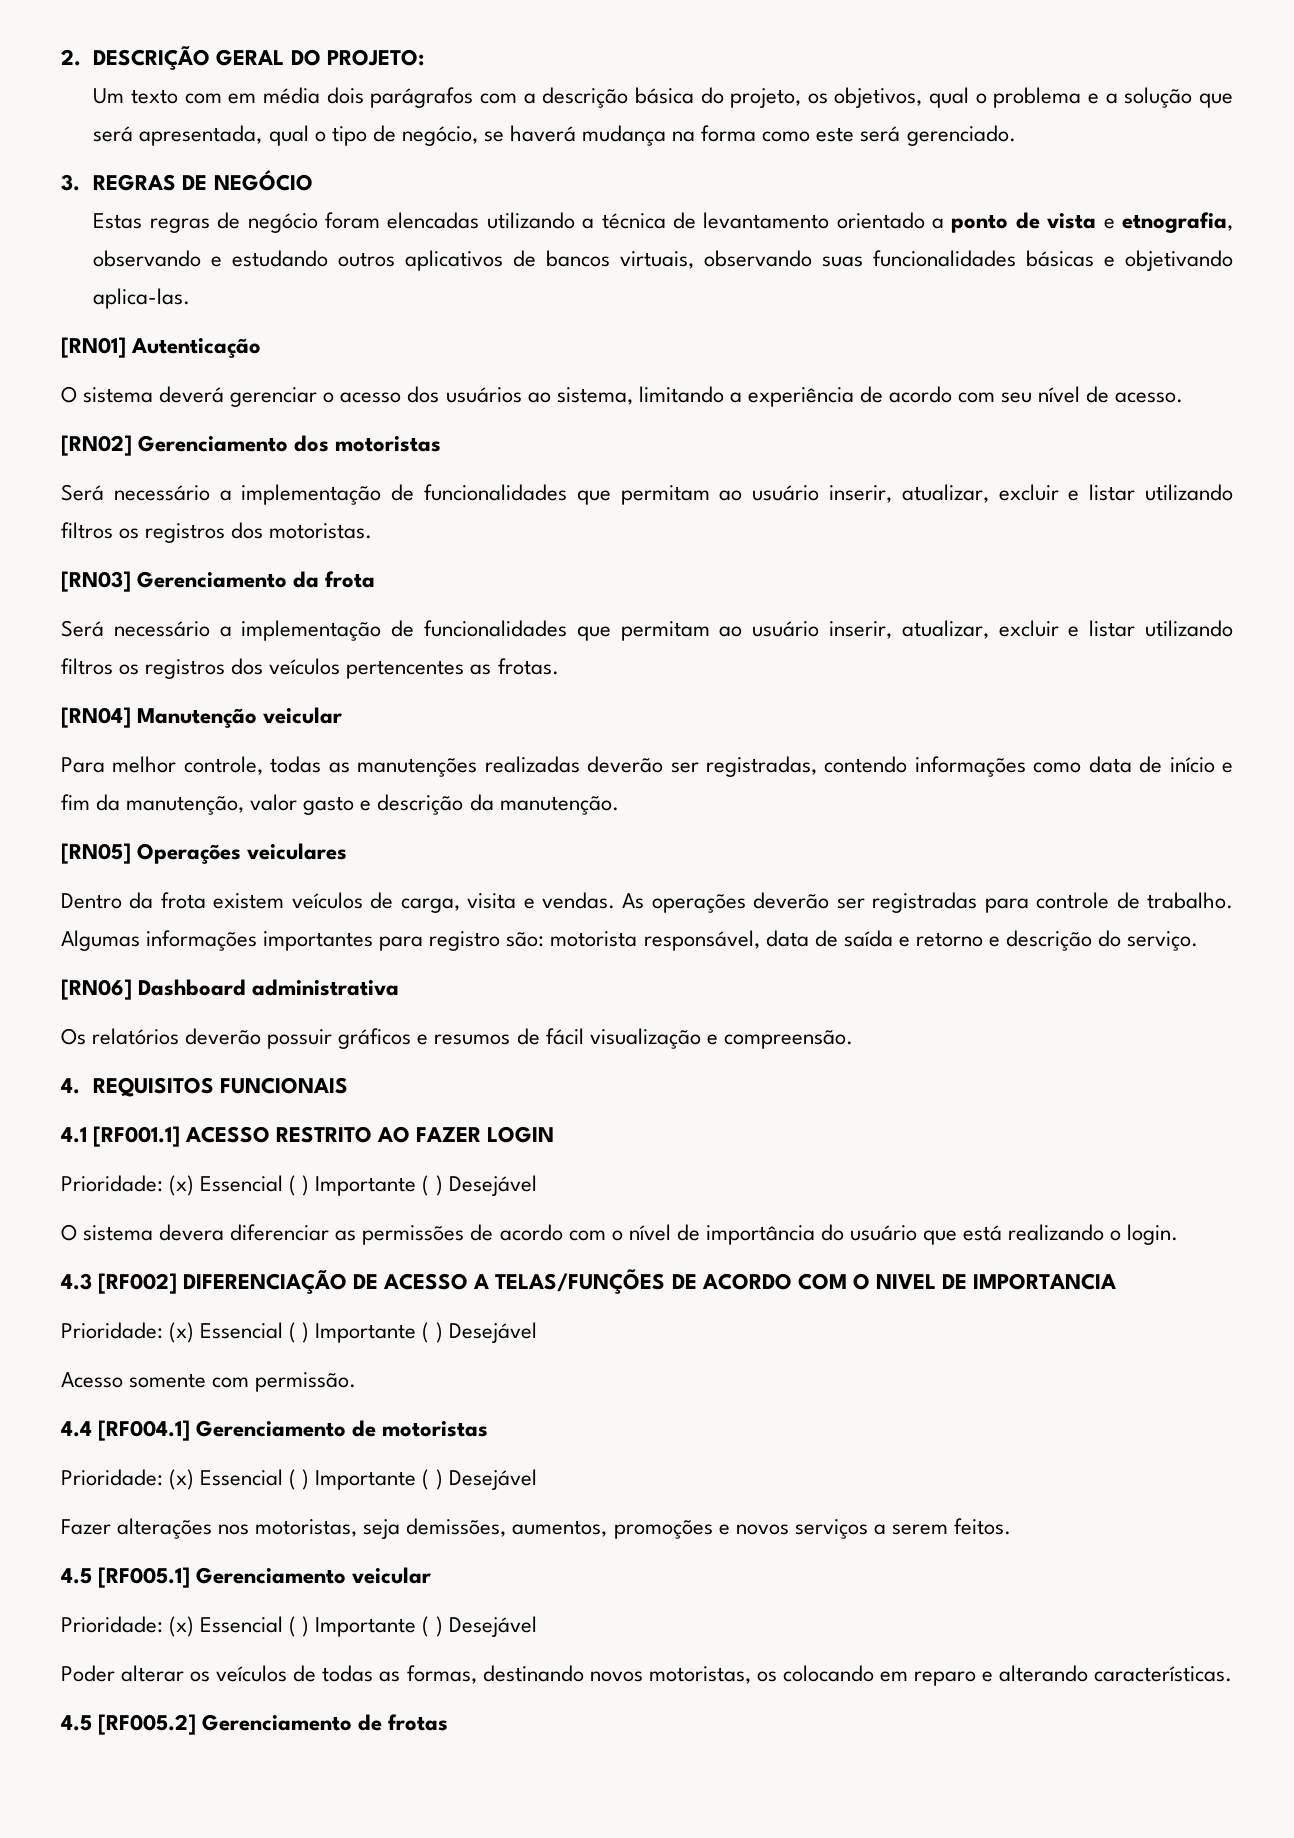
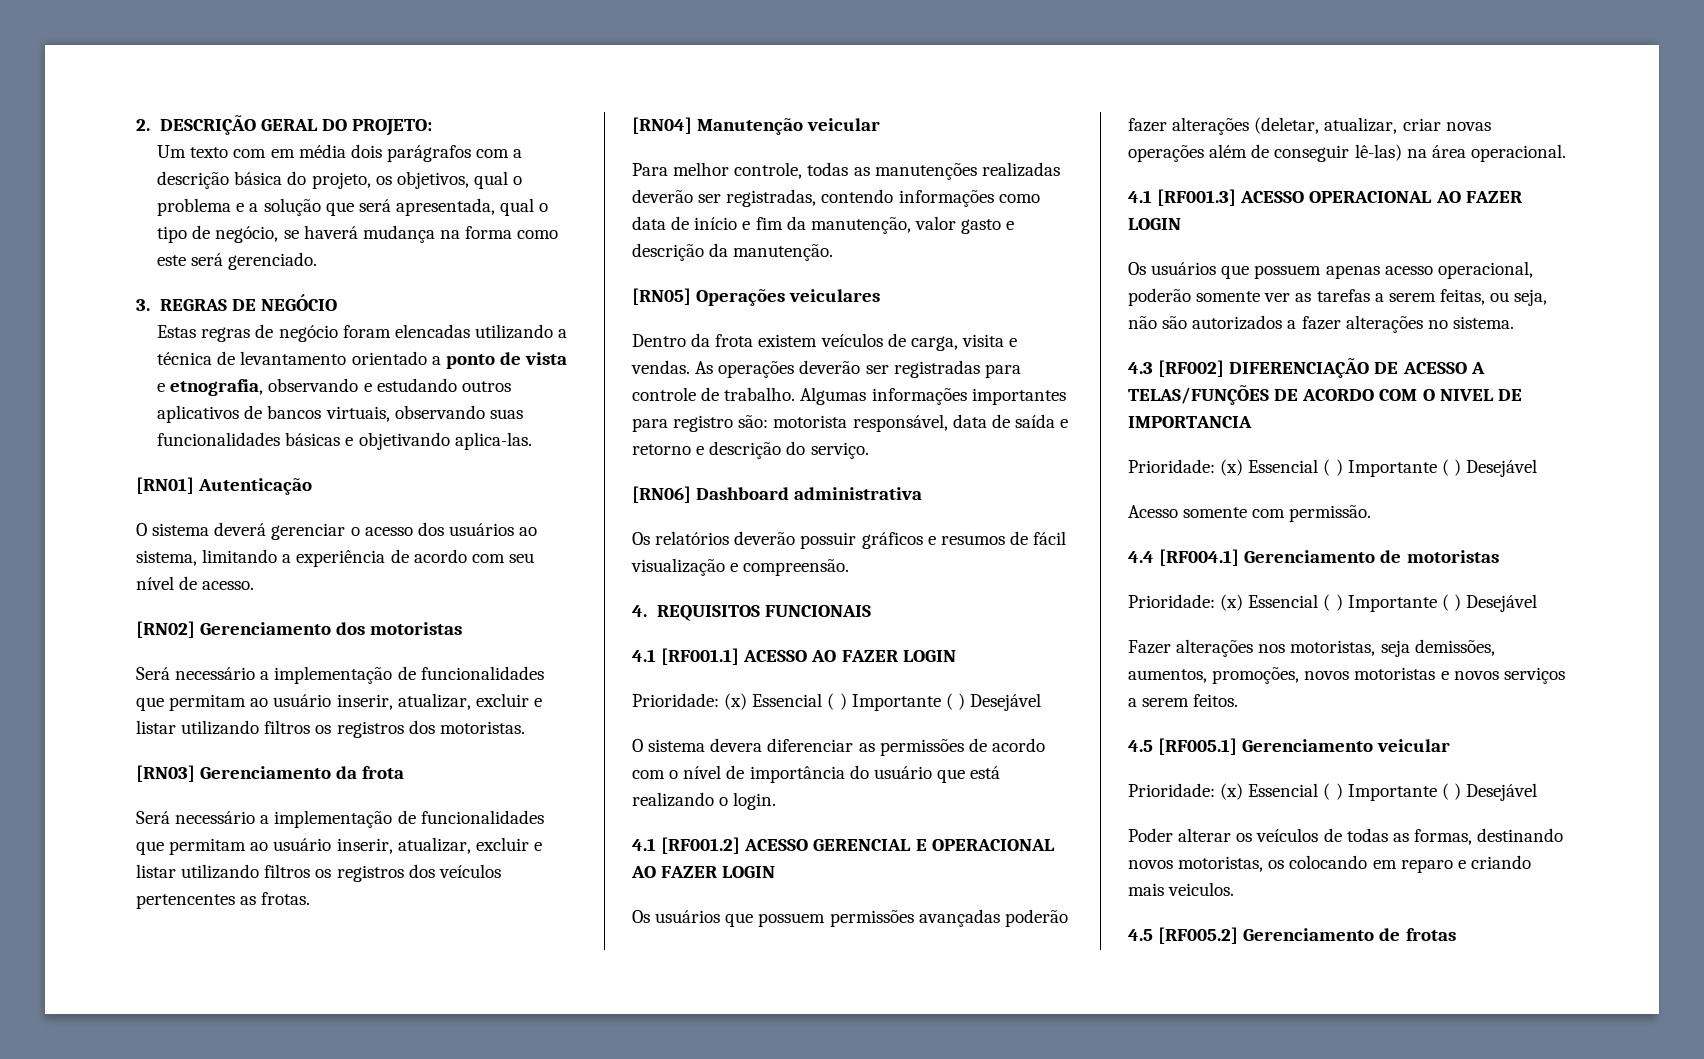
[276,1126,373,1143] RESTRITO -> (808, 656) none
(1179, 1234) none -> [632,837,1055,854] [631,866,776,878] [632,909,1068,927] [1128,117,1491,135] [1128,144,1566,162] [1128,189,1522,206] [1128,218,1181,230] [1128,261,1533,279] [1128,288,1548,306] [1128,315,1514,333] // 4.1 [RF001.2] ACESSO GERENCIAL E OPERACIONAL AO FAZER LOGIN // Os usuários que possuem permissões avançadas poderão fazer alterações (deletar, atualizar, criar novas operações além de conseguir lê-las) na área operacional. // 4.1 [RF001.3] ACESSO OPERACIONAL AO FAZER LOGIN // Os usuários que possuem apenas acesso operacional, poderão somente ver as tarefas a serem feitas, ou seja, não são autorizados a fazer alterações no sistema.
[613,1520,713,1539] promoções -> [1212,667,1436,684] promoções, novos motoristas
[999,1665,1233,1682] alterando características. -> [1470,855,1531,869] [1128,882,1235,896] criando mais veiculos.

